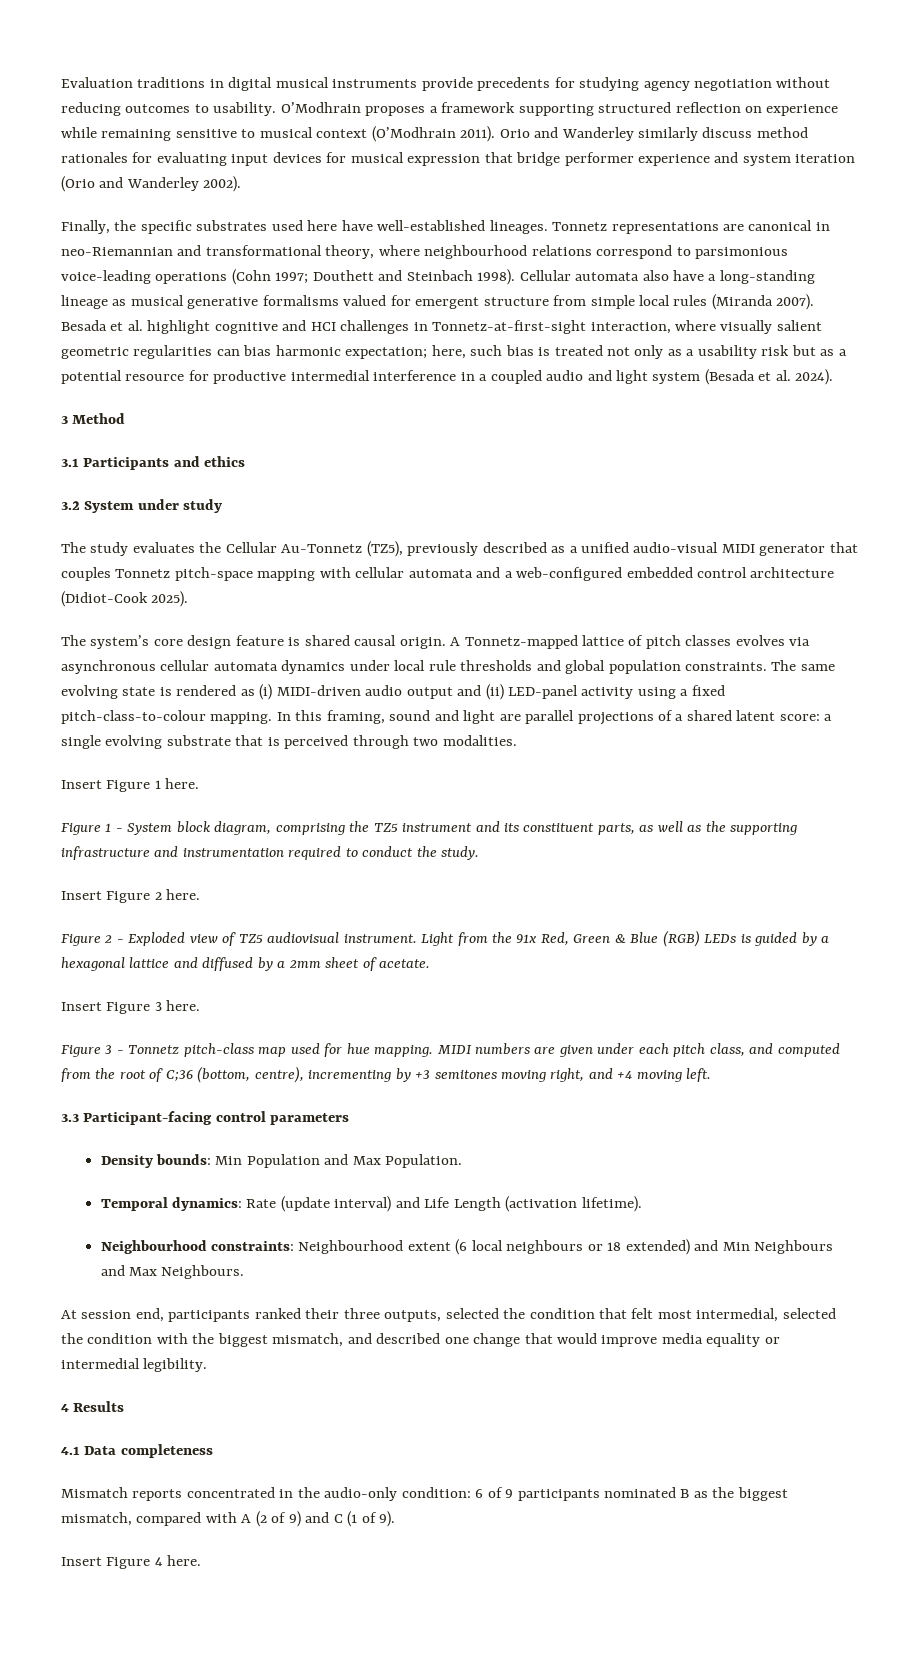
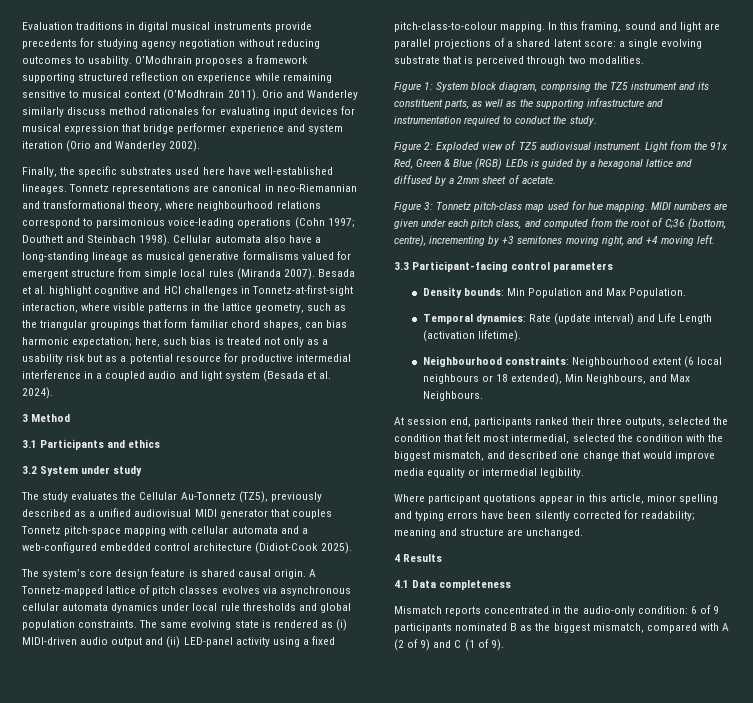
[720,320,822,334] [61,345,213,359] visually salient geometric regularities -> [113,303,346,313] [22,319,302,330] visible patterns in the lattice geometry, such as the triangular groupings that form familiar chord shapes,
[633,542,719,553] audio-visual -> [134,509,192,517] audiovisual
[61,778,200,792] [61,823,123,835] Insert Figure 1 here. // Figure 1 - -> [394,82,434,92] Figure 1:
[61,889,201,903] [61,934,124,946] Insert Figure 2 here. // Figure 2 - -> [394,142,434,152] Figure 2:
[61,1000,201,1014] [61,1045,124,1057] Insert Figure 3 here. // Figure 3 - -> [394,202,434,212] Figure 3:
[625,1239,834,1255] extended) and Min Neighbours -> [510,373,647,385] extended), Min Neighbours,
(208, 1365) none -> [394,494,718,504] [394,510,695,521] [394,528,584,538] // Where participant quotations appear in this article, minor spelling and typing errors have been silently corrected for readability; meaning and structure are unchanged.
[61,1555,202,1569] // Insert Figure 4 here. -> (504, 645) none

